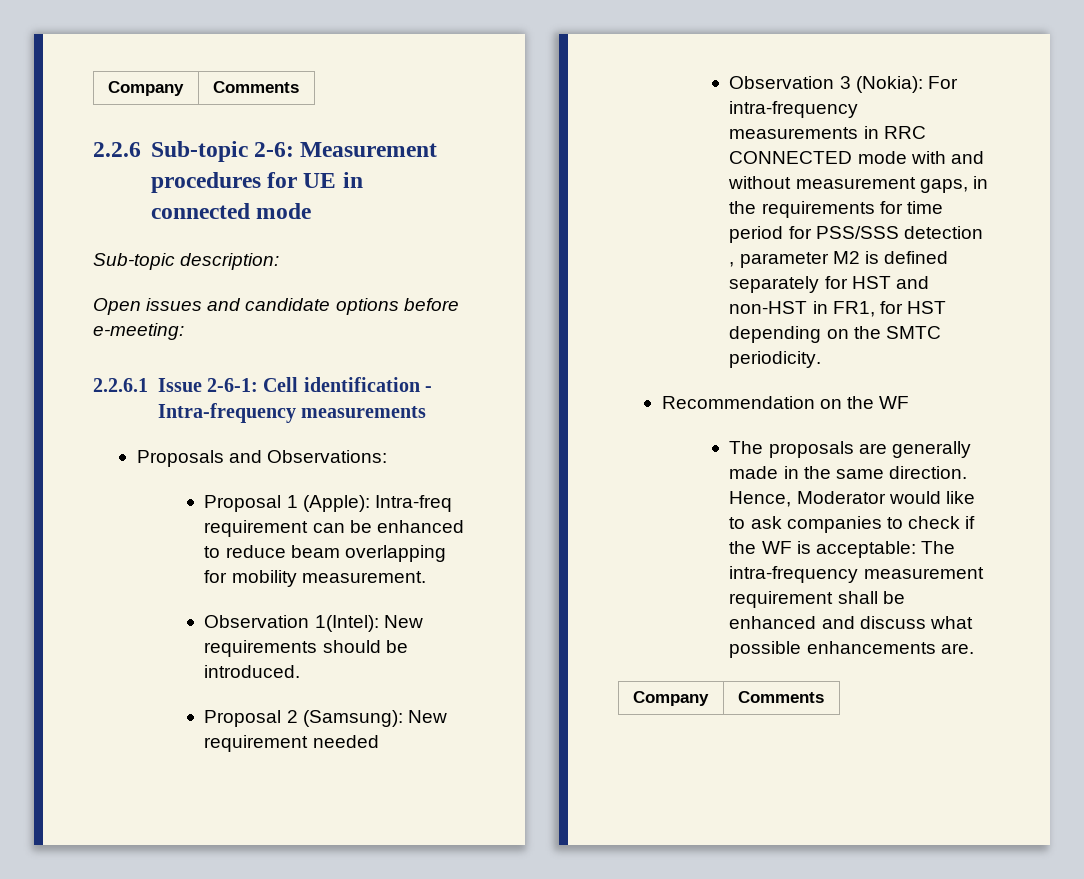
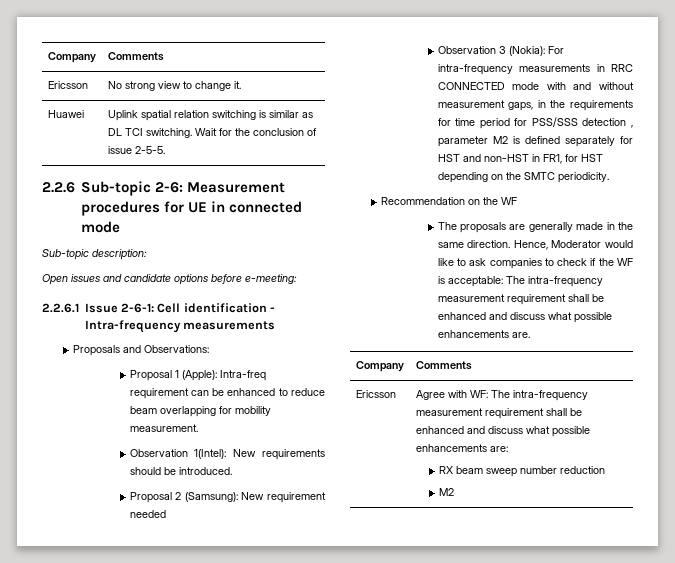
[107,81,184,96] [212,81,299,93] Company | Comments -> [47,52,96,63] [107,52,164,61] [47,81,88,89] [107,81,241,91] [47,110,84,118] [107,110,313,121] [107,128,317,138] [107,146,165,154] Company | Comments // Ericsson | No strong view to change it. // Huawei | Uplink spatial relation switching is similar as DL TCI switching. Wait for the conclusion of issue 2-5-5.
(824, 697) none -> [355,390,396,398] [415,390,588,401] [415,408,582,419] [415,426,590,437] [415,444,508,452] [439,466,606,477] [439,488,455,496] // Ericsson | Agree with WF: The intra-frequency measurement requirement shall be enhanced and discuss what possible enhancements are: // RX beam sweep number reduction // M2

